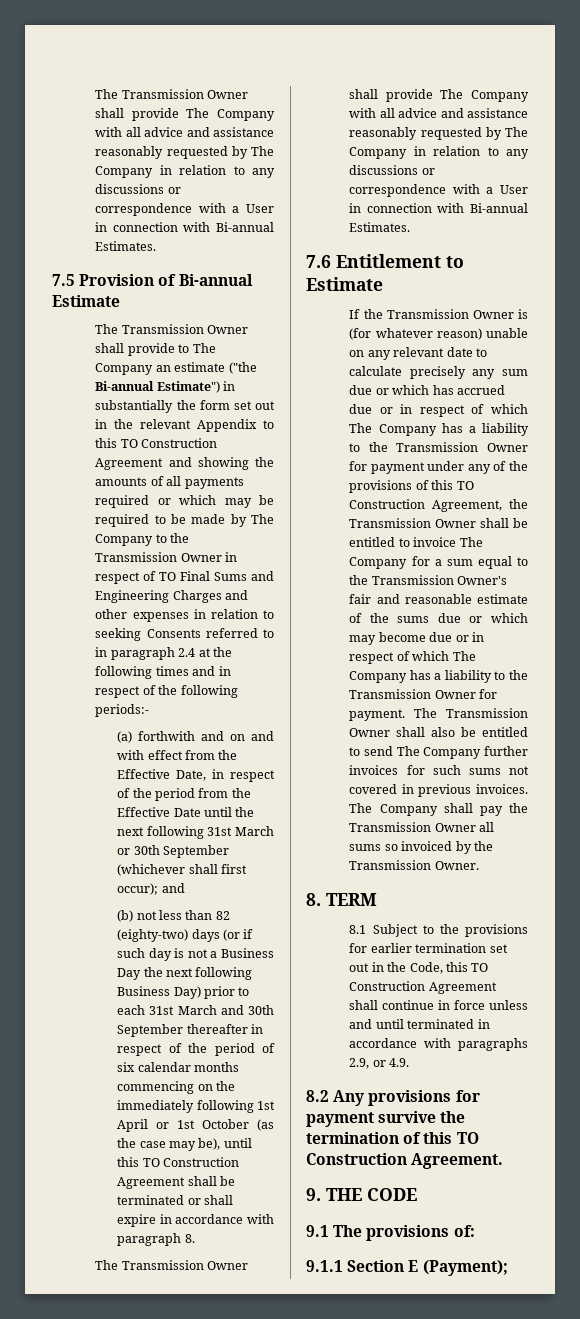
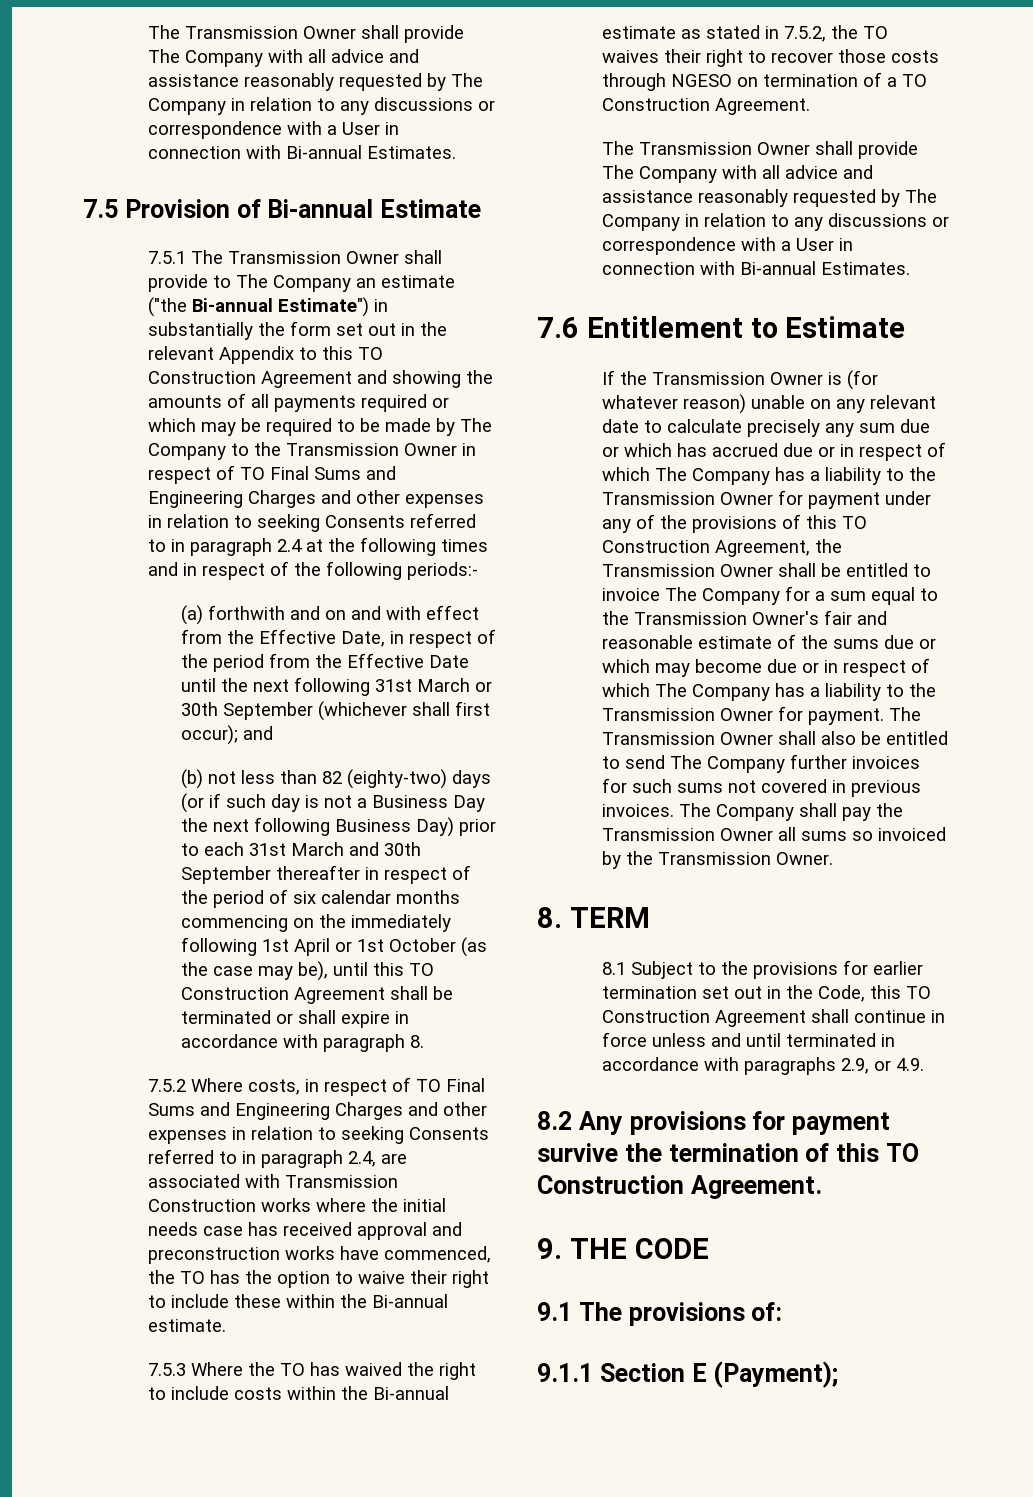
(120, 301) none -> [148,251,187,264] 7.5.1
(195, 1238) none -> [148,1077,486,1096] [148,1102,488,1120] [148,1126,490,1144] [148,1149,408,1168] [148,1174,399,1188] [148,1198,447,1212] [148,1222,463,1240] [148,1246,492,1264] [148,1270,490,1288] [148,1294,449,1308] [148,1319,227,1332] [148,1362,477,1380] [148,1386,450,1400] [602,25,889,42] [602,49,940,67] [602,72,928,91] [602,98,811,115] // 7.5.2 Where costs, in respect of TO Final Sums and Engineering Charges and other expenses in relation to seeking Consents referred to in paragraph 2.4, are associated with Transmission Construction works where the initial needs case has received approval and preconstruction works have commenced, the TO has the option to waive their right to include these within the Bi-annual estimate. // 7.5.3 Where the TO has waived the right to include costs within the Bi-annual estimate as stated in 7.5.2, the TO waives their right to recover those costs through NGESO on termination of a TO Construction Agreement.

